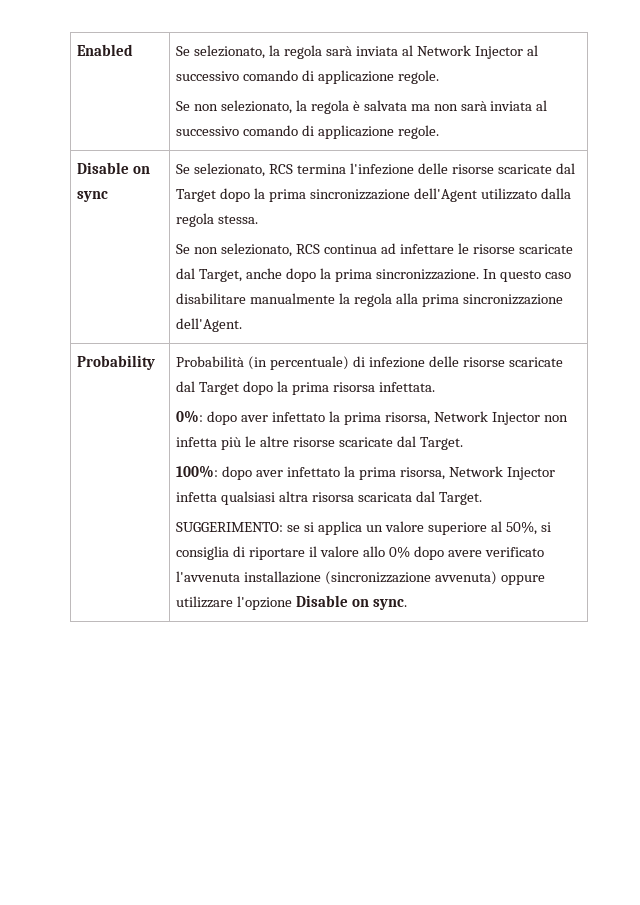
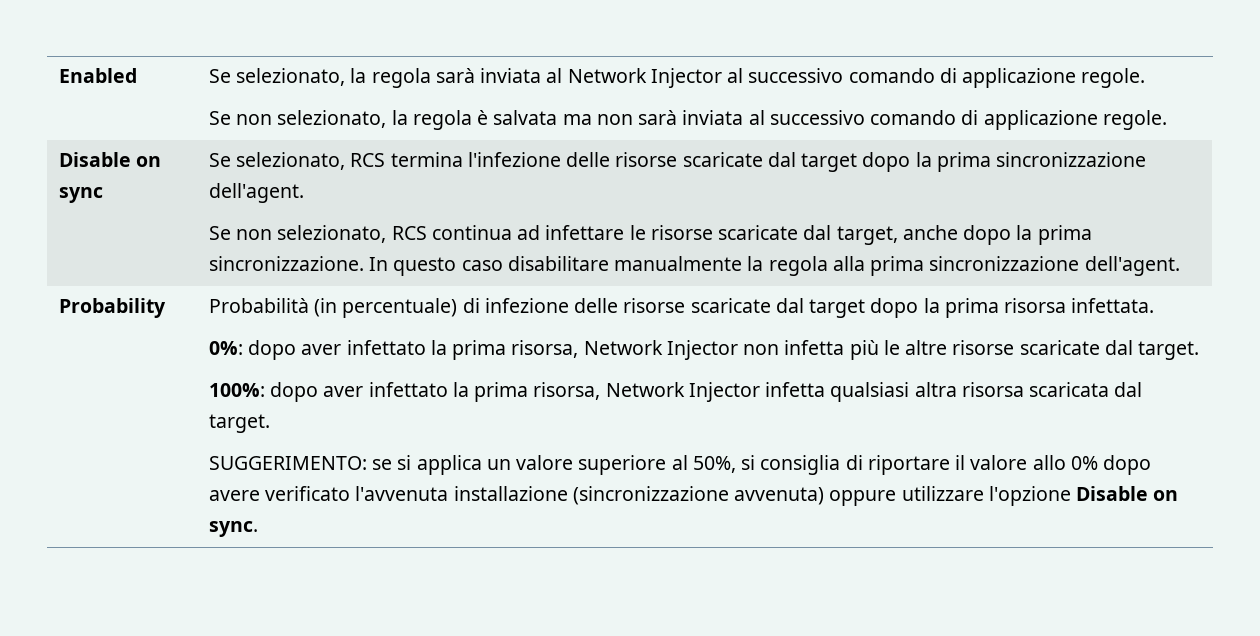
[176,189,217,202] Target -> [801,153,858,172] target
[413,188,571,202] [176,213,259,227] dell'Agent utilizzato dalla regola stessa. -> [208,183,304,203] dell'agent.
[199,269,243,282] Target, -> [836,226,898,245] target,
[176,318,243,332] dell'Agent. -> [1084,256,1180,276] dell'agent.
[199,382,240,395] Target -> [809,299,866,318] target
[419,437,463,450] Target. -> [1138,341,1200,360] target.
[438,492,482,505] Target. -> [208,414,270,433] target.

